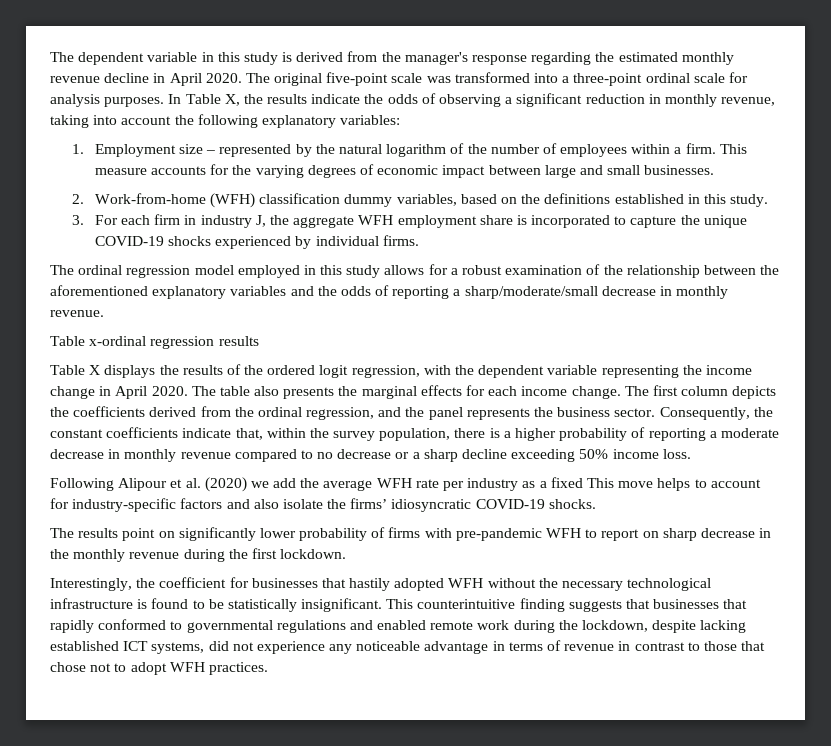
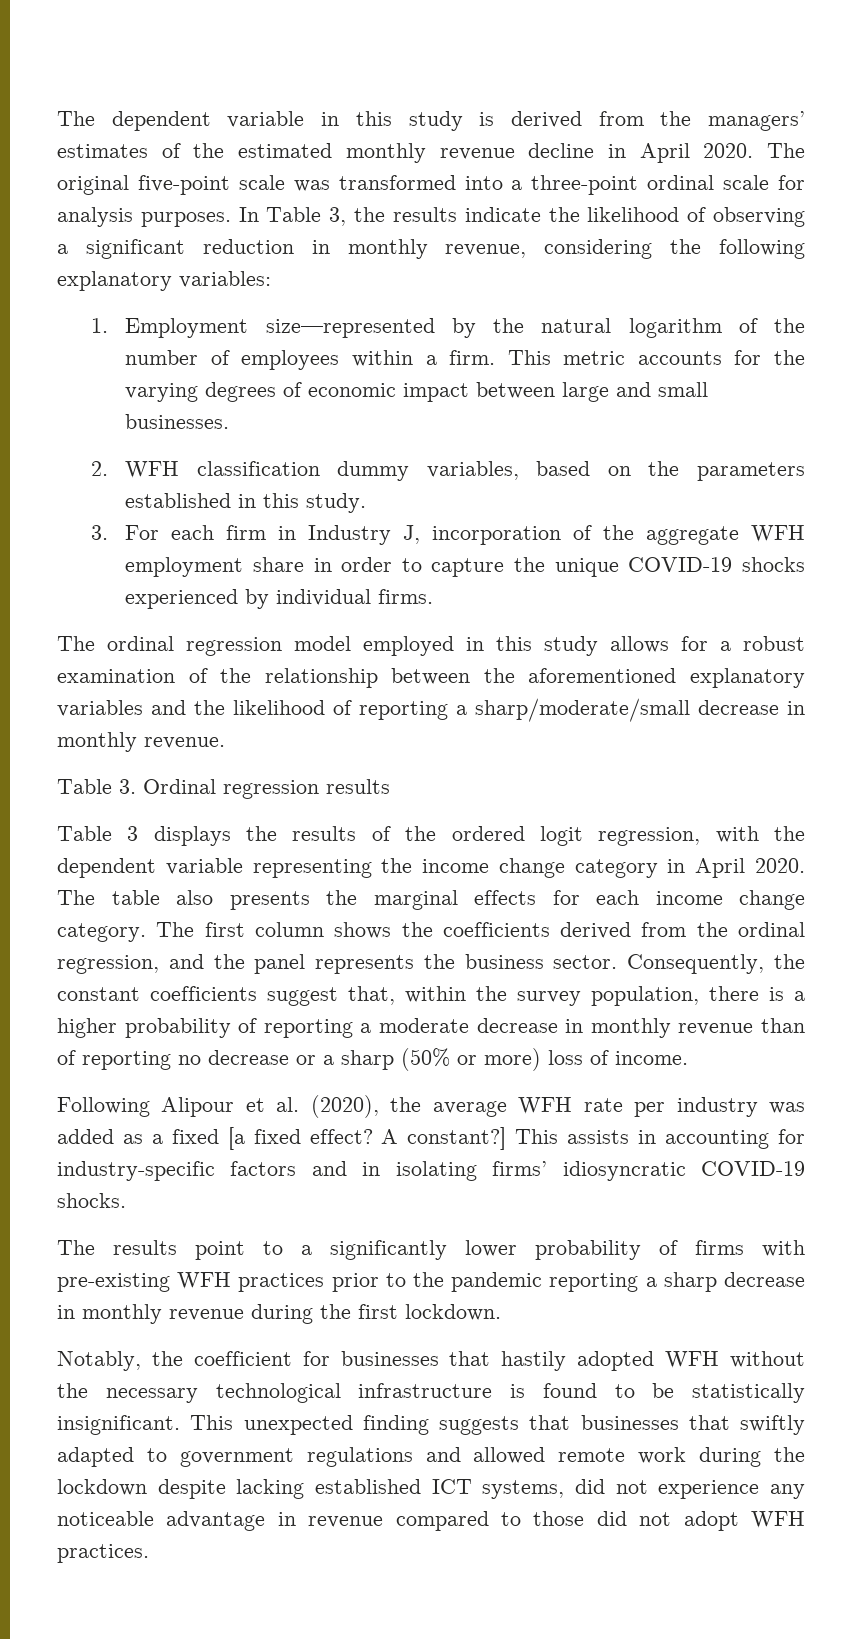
[404,52,592,65] manager's response regarding -> [708,111,805,131] [57,143,181,158] managers’ estimates of
[224,94,240,106] X, -> [329,207,347,226] 3,
[387,94,418,104] odds -> [587,207,680,222] likelihood
[50,115,172,128] taking into account -> [544,239,653,259] considering
[179,144,292,157] size – represented -> [265,318,435,338] size—represented
[94,168,147,175] measure -> [563,351,626,365] metric
[94,193,256,208] Work-from-home (WFH) -> [125,461,180,478] WFH
[544,193,611,204] definitions -> [697,462,805,481] parameters
[200,215,266,228] industry J, -> [308,525,593,545] Industry J, incorporation of
[516,215,611,228] is incorporated -> [313,557,393,572] in order
[340,286,371,296] odds -> [233,700,325,715] likelihood
[89,336,147,346] x-ordinal -> [119,779,216,794] 3. Ordinal
[89,365,101,375] X -> [127,826,139,841] 3
(95, 392) none -> [574,859,658,878] category
[571,386,621,399] change. -> [739,890,805,910] [57,923,146,942] change category.
[732,386,777,399] depicts -> [334,922,392,939] shows
[182,428,232,438] indicate -> [267,987,338,1006] suggest
[234,449,313,462] compared to -> [761,1018,806,1033] [57,1050,171,1070] than of reporting
[462,449,691,462] decline exceeding 50% income loss. -> [401,1048,688,1071] (50% or more) loss of income.
[204,477,297,492] (2020) we add -> [310,1095,379,1118] (2020),
(519, 484) none -> [769,1102,805,1114] [57,1129,114,1144] was added
[586,478,761,491] This move helps to account -> [227,1127,770,1150] [a fixed effect? A constant?] This assists in accounting
[253,499,347,509] also isolate the -> [362,1161,477,1181] in isolating
[158,531,175,538] on -> [263,1241,312,1255] to a
[455,528,659,541] pre-pandemic WFH to report on -> [57,1272,657,1292] pre-existing WFH practices prior to the pandemic reporting a
[50,549,69,559] the -> (75, 1312) none
[50,578,132,591] Interestingly, -> [57,1351,141,1371] Notably,
[417,599,516,609] counterintuitive -> [243,1415,353,1435] unexpected
[50,619,273,633] rapidly conformed to governmental -> [740,1415,805,1435] [57,1447,294,1467] swiftly adapted to government
[377,620,427,630] enabled -> [473,1447,546,1464] allowed
[582,620,649,632] lockdown, -> [57,1479,147,1496] lockdown
[508,640,766,651] [50,662,127,672] terms of revenue in contrast to those that chose not to -> [308,1511,672,1531] revenue compared to those did not

